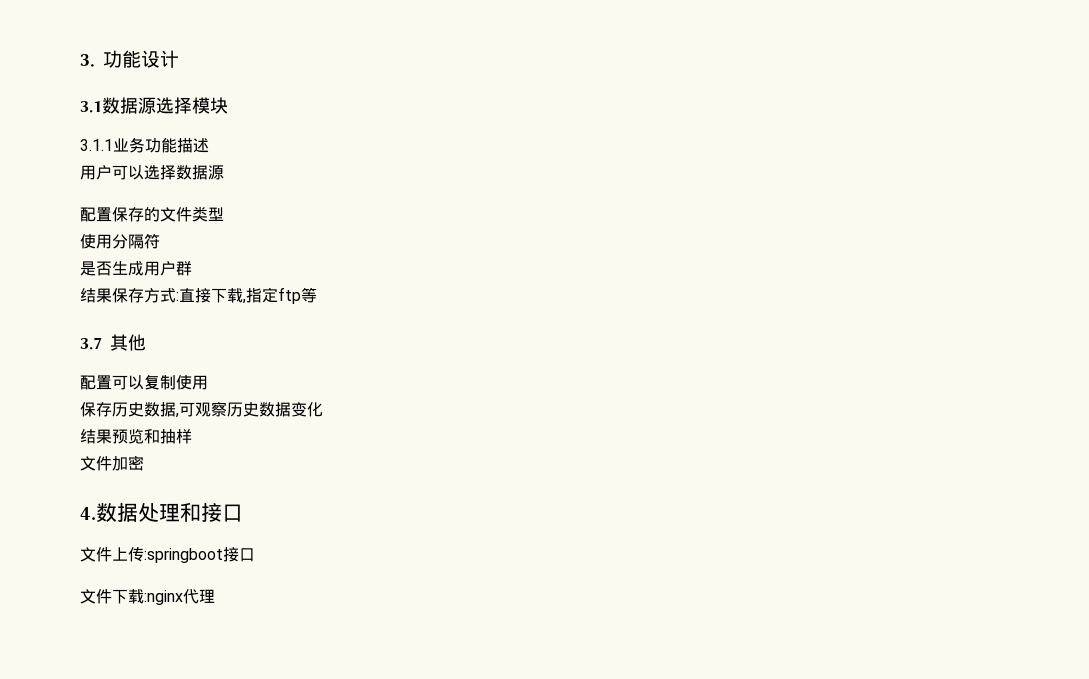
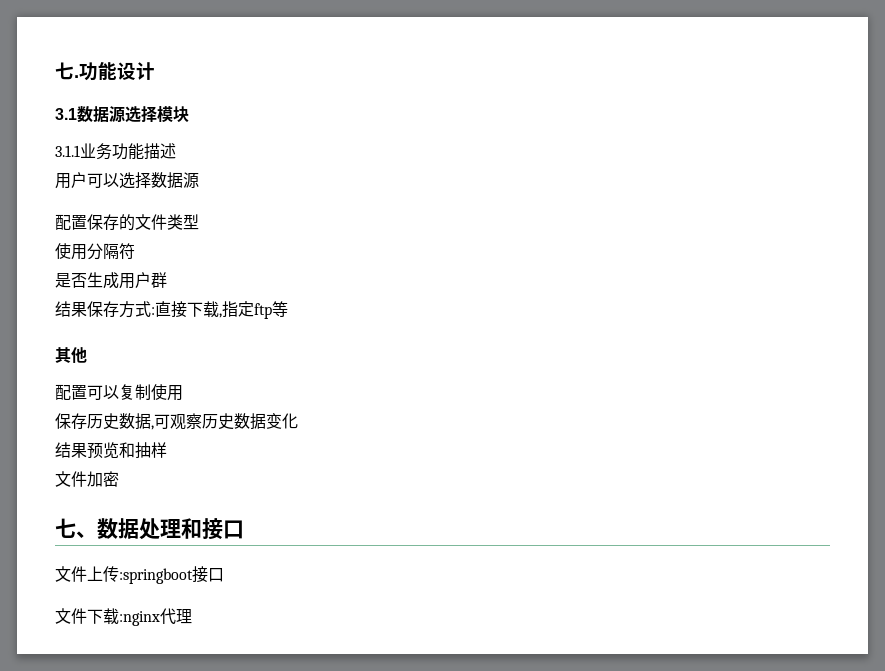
[80,54,95,67] 3. -> [55,62,79,80] 七.
[80,337,102,350] 3.7 -> (288, 309) none
[80,507,96,520] 4. -> [55,518,97,538] 七、

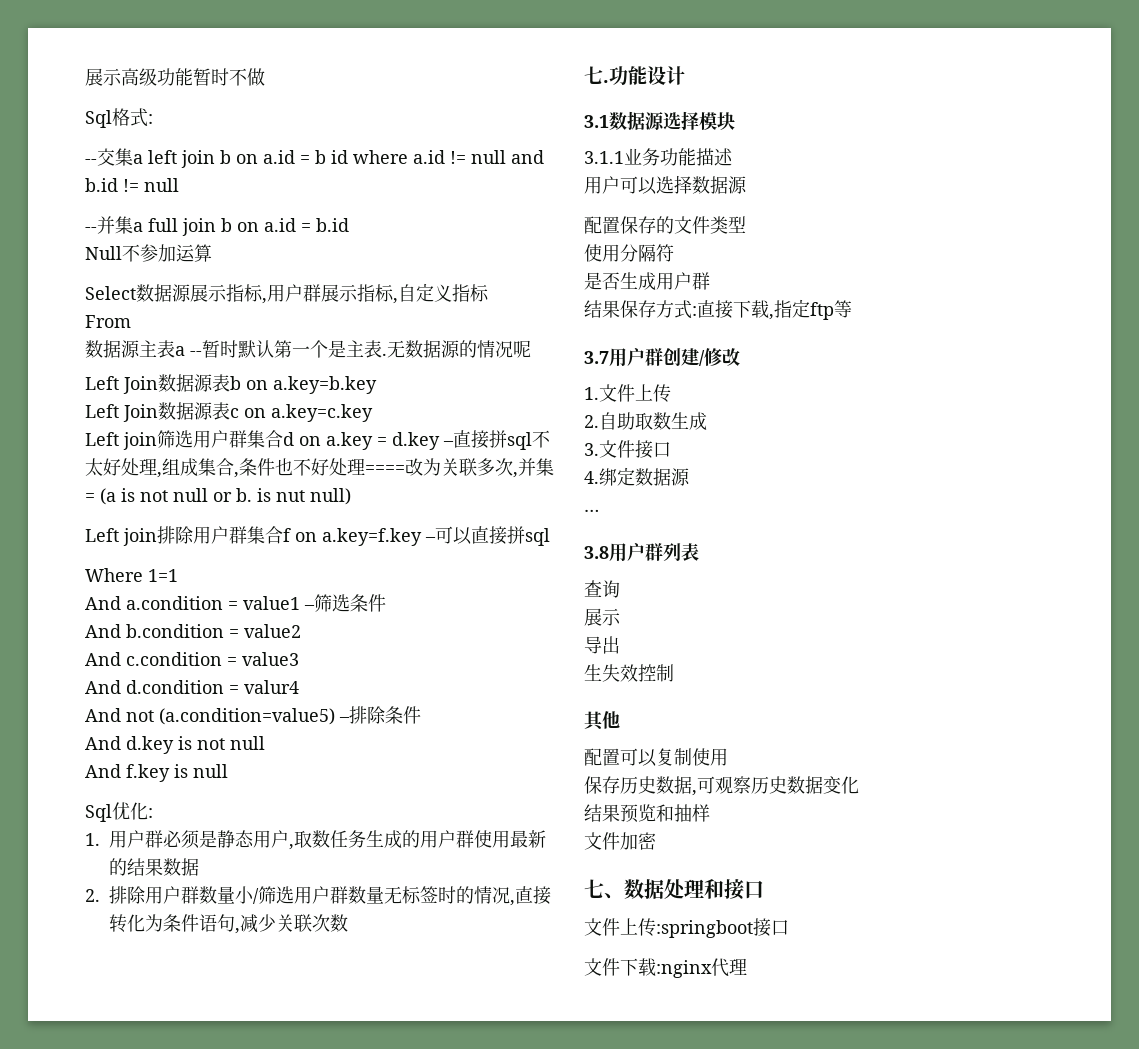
(55, 71) none -> [85,68,265,86] [85,108,153,128] [85,148,544,168] [85,178,179,192] [85,216,349,236] [85,244,212,262] [85,283,489,304] [85,315,131,328] [85,340,531,358] [85,374,377,394] [85,402,373,422] [85,430,550,450] [85,458,554,478] [85,488,351,505] [85,526,550,546] [85,568,178,582] [85,594,386,612] [85,624,301,638] [85,652,299,666] [85,680,299,694] [85,706,421,725] [85,736,265,754] [85,764,228,782] [85,802,153,822] [85,830,546,850] [109,858,199,876] [85,886,551,906] [109,914,348,934] 展示高级功能暂时不做 // Sql格式: // --交集a left join b on a.id = b id where a.id != null and b.id != null // --并集a full join b on a.id = b.id // Null不参加运算 // Select数据源展示指标,用户群展示指标,自定义指标 // From // 数据源主表a --暂时默认第一个是主表.无数据源的情况呢 // Left Join数据源表b on a.key=b.key // Left Join数据源表c on a.key=c.key // Left join筛选用户群集合d on a.key = d.key –直接拼sql不太好处理,组成集合,条件也不好处理====改为关联多次,并集= (a is not null or b. is nut null) // Left join排除用户群集合f on a.key=f.key –可以直接拼sql // Where 1=1 // And a.condition = value1 –筛选条件 // And b.condition = value2 // And c.condition = value3 // And d.condition = valur4 // And not (a.condition=value5) –排除条件 // And d.key is not null // And f.key is null // Sql优化: // 1.用户群必须是静态用户,取数任务生成的用户群使用最新的结果数据 // 2.排除用户群数量小/筛选用户群数量无标签时的情况,直接转化为条件语句,减少关联次数 //
(288, 309) none -> [584,347,740,367] [584,384,671,403] [584,412,707,430] [584,440,671,459] [584,467,690,486] [584,509,599,512] [584,543,699,562] [584,580,620,598] [584,608,621,626] [584,636,620,654] [584,664,674,682] // 3.7用户群创建/修改 // 1.文件上传 // 2.自助取数生成 // 3.文件接口 // 4.绑定数据源 // … // 3.8用户群列表 // 查询 // 展示 // 导出 // 生失效控制

